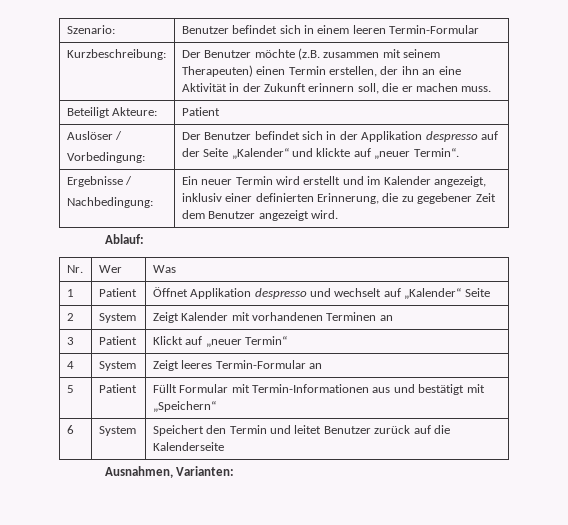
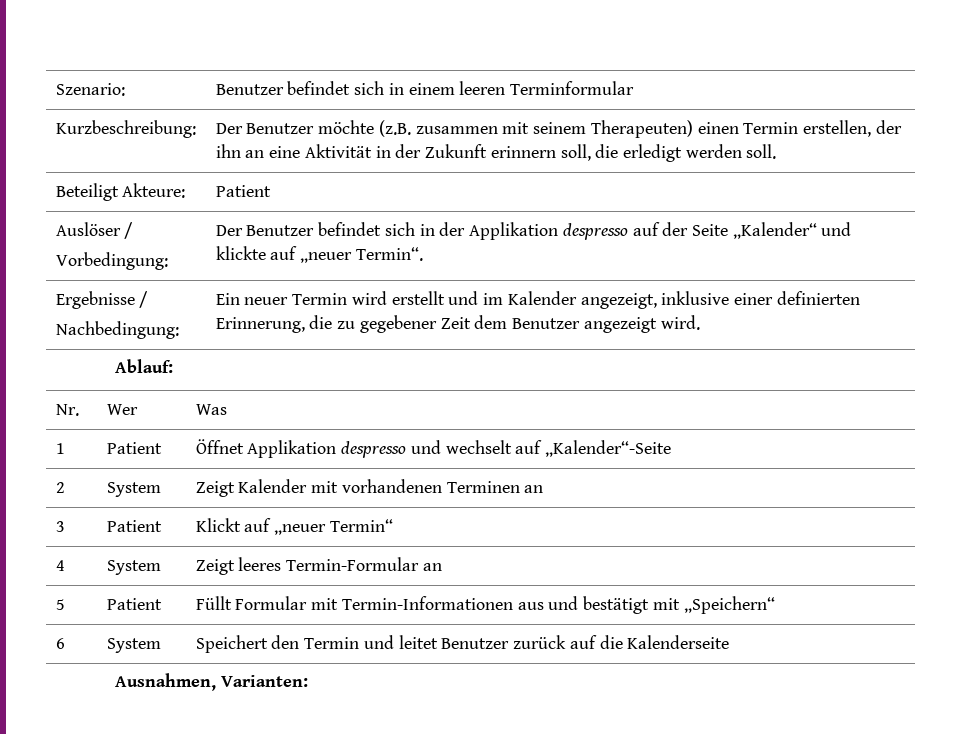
[389,25,480,34] Termin-Formular -> [510,81,635,95] Terminformular
[401,83,492,92] er machen muss. -> [622,144,777,162] erledigt werden soll.
[181,193,222,202] inklusiv -> [661,291,730,305] inklusive
[404,288,490,299] „Kalender“ Seite -> [545,440,672,457] „Kalender“-Seite

